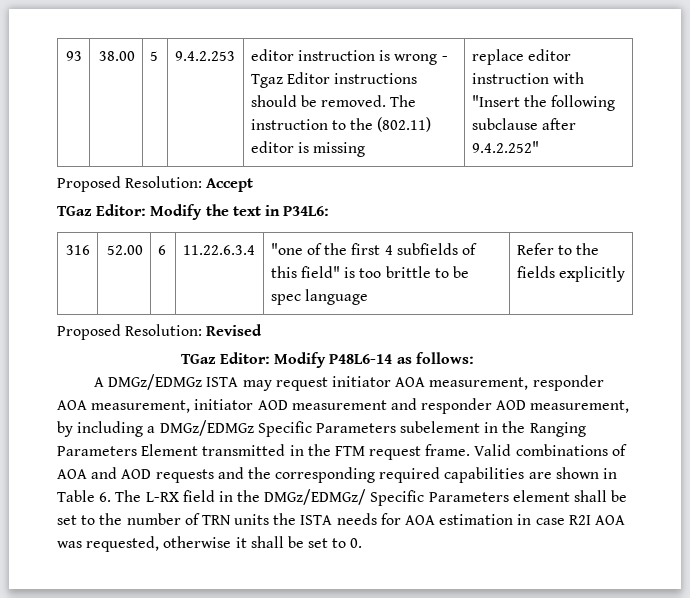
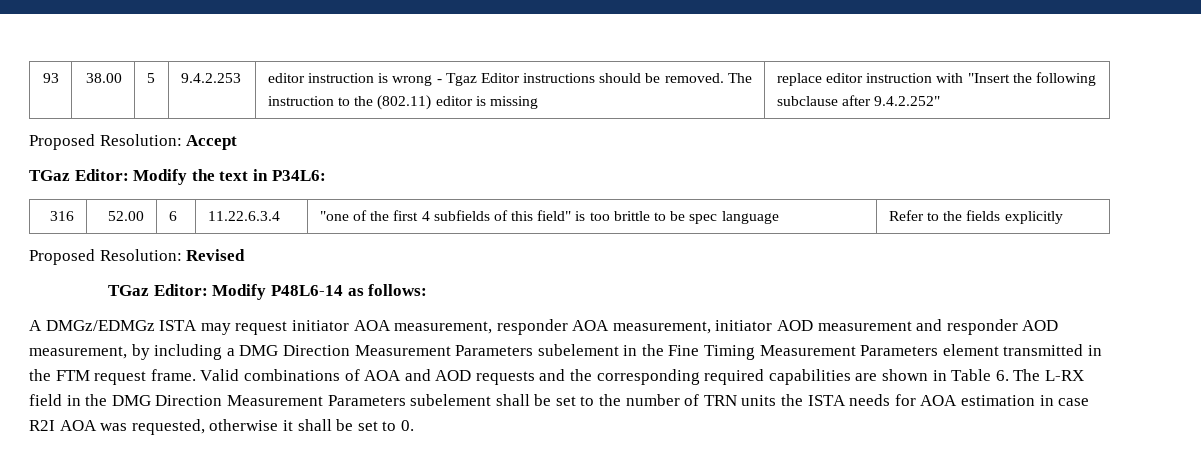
[159,420,312,437] DMGz/EDMGz Specific -> [239,345,451,356] DMG Direction Measurement
[529,422,586,437] [57,444,199,456] Ranging Parameters Element -> [668,344,999,360] Fine Timing Measurement Parameters element
[264,489,570,506] DMGz/EDMGz/ Specific Parameters element -> [111,394,492,406] DMG Direction Measurement Parameters subelement

